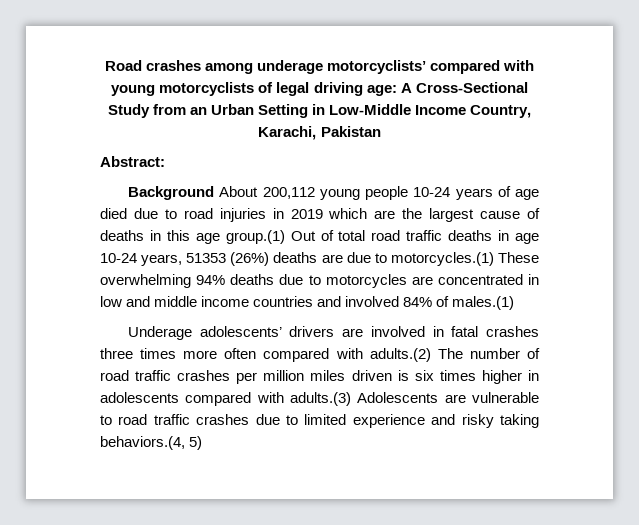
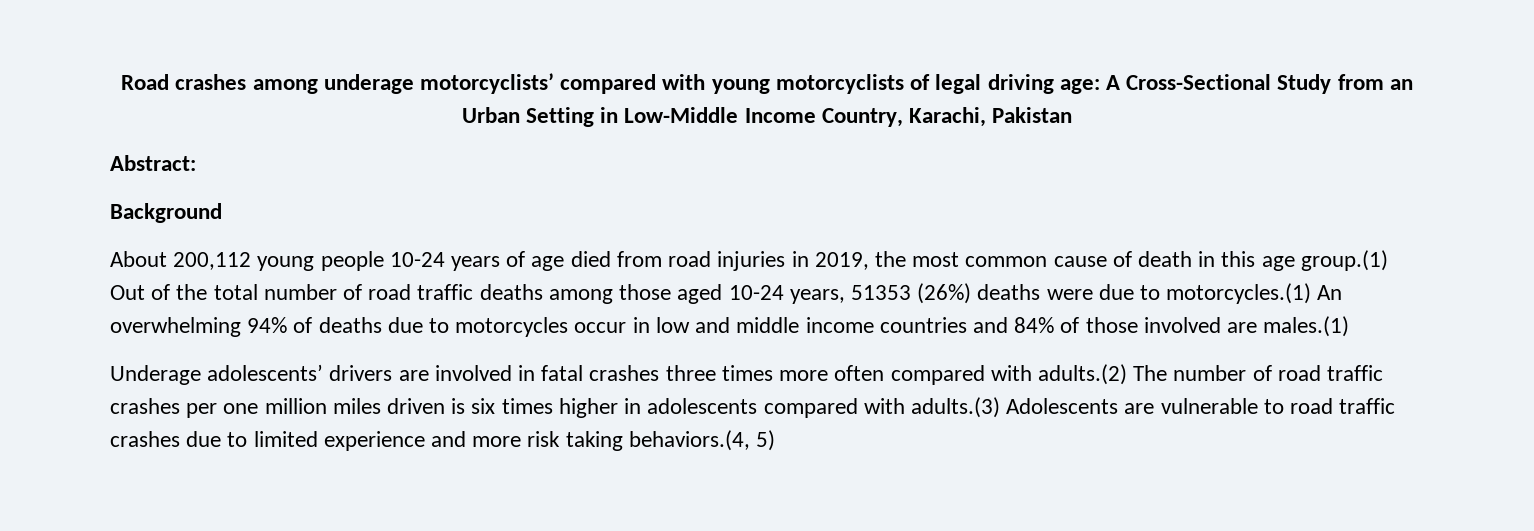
(214, 193) none -> (222, 213) //
[133,208,177,219] due to -> [616,251,662,267] from
[290,208,475,222] 2019 which are the largest -> [814,251,1048,270] 2019, the most common
[100,230,144,241] deaths -> [1137,251,1192,267] death
[338,230,539,244] total road traffic deaths in age -> [176,284,723,304] the total number of road traffic deaths among those aged
[321,254,343,263] are -> [1046,289,1093,300] were
[497,252,539,263] These -> [1317,285,1343,300] An
(226, 280) none -> [293,317,313,333] of
[411,274,523,285] are concentrated -> [574,322,627,333] occur
[345,296,400,307] involved -> (1008, 325) none
(450, 301) none -> [1085,317,1257,333] those involved are
(258, 378) none -> [223,403,259,414] one
[461,414,494,428] risky -> [472,431,561,447] more risk

